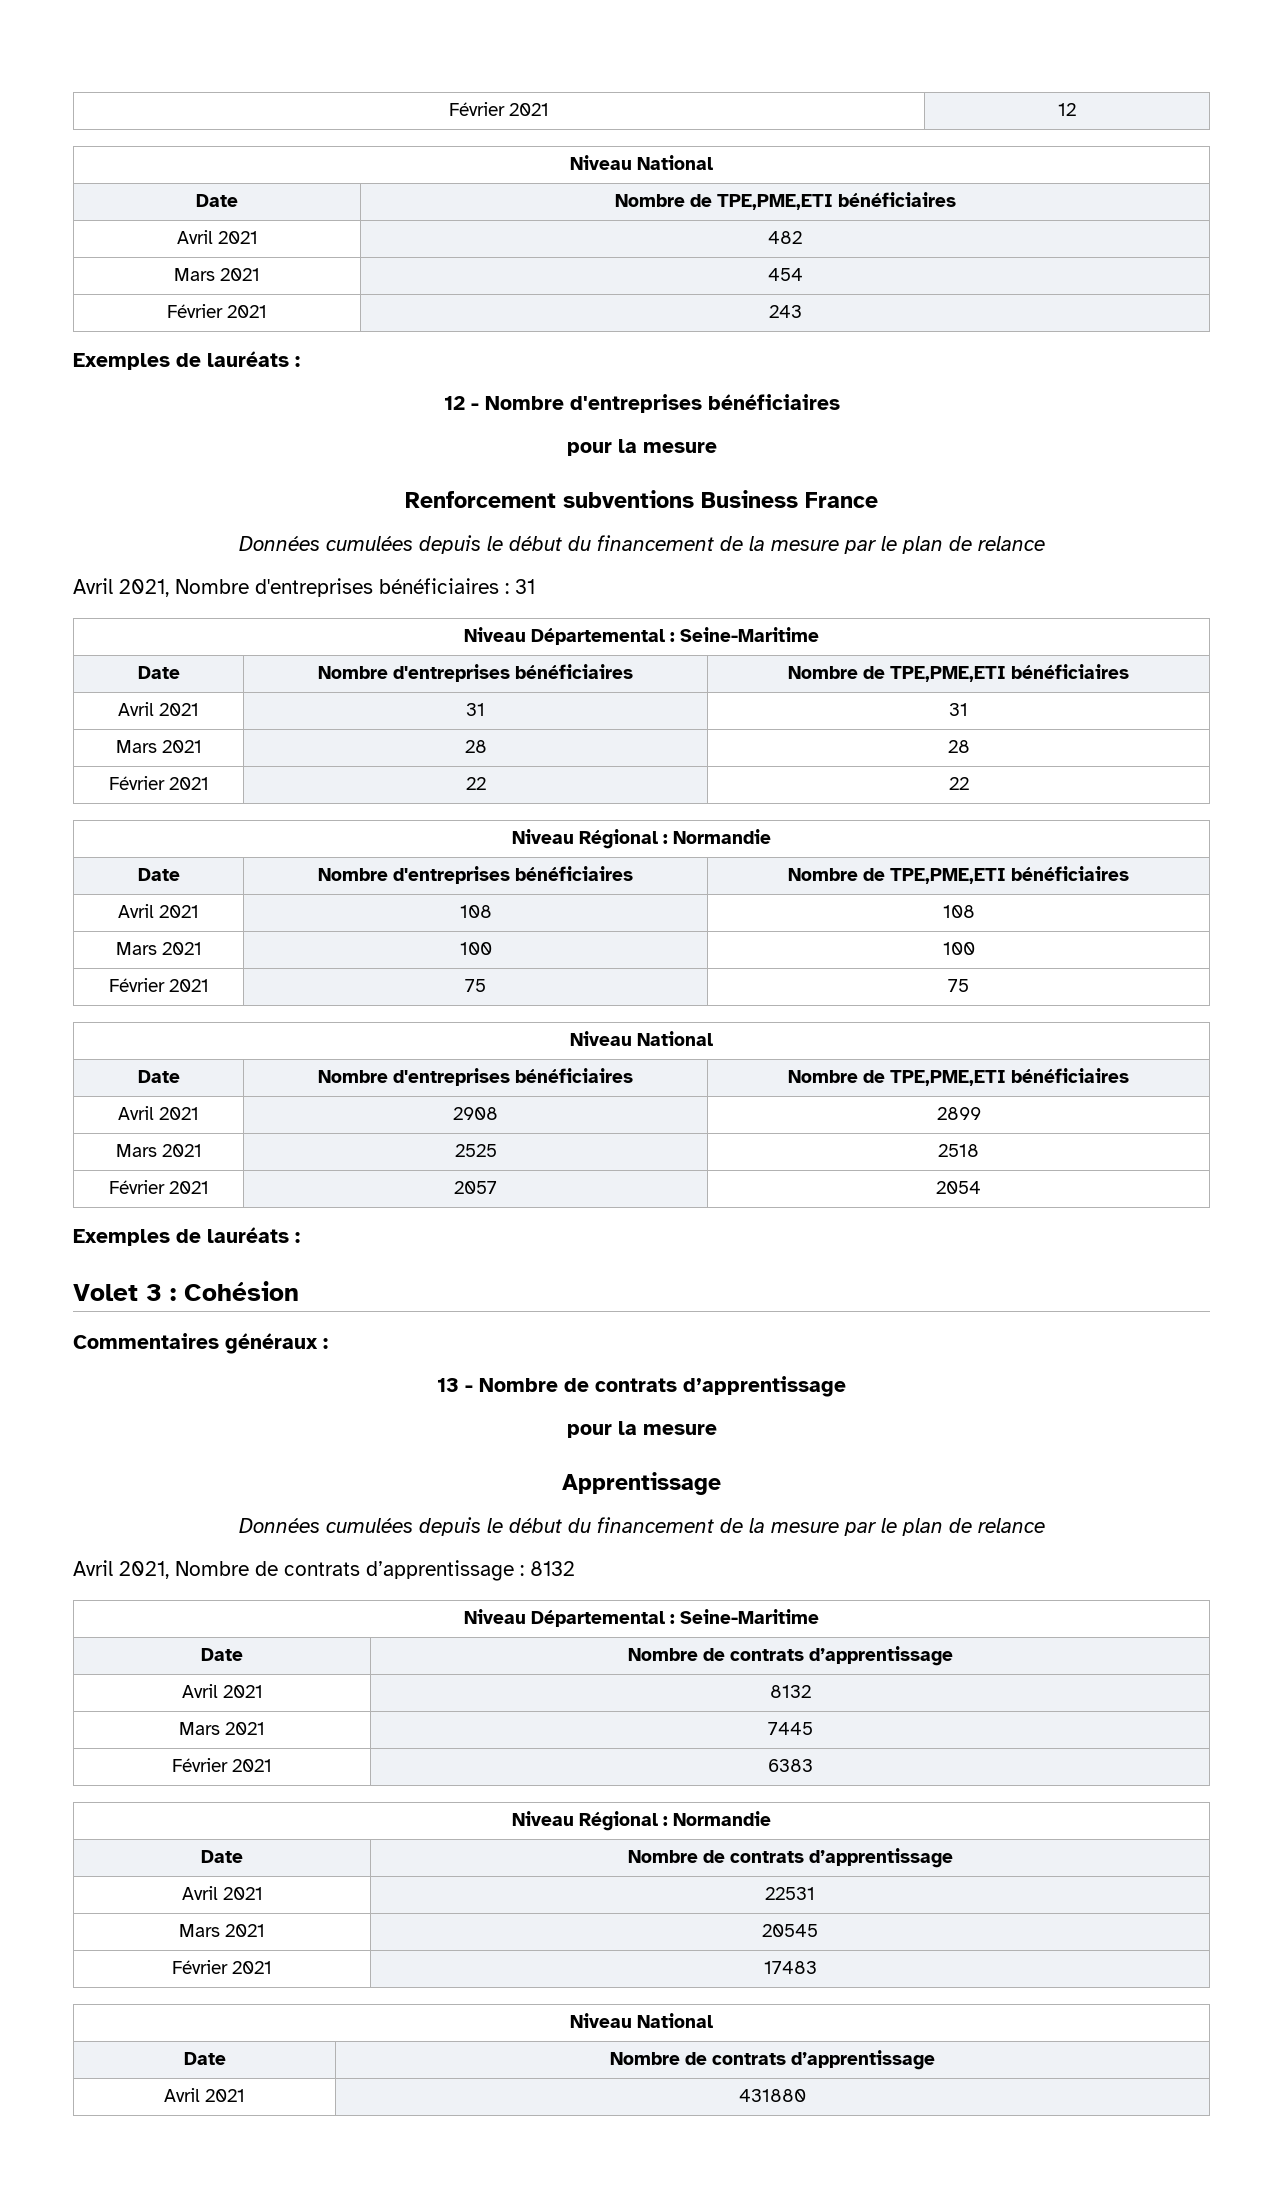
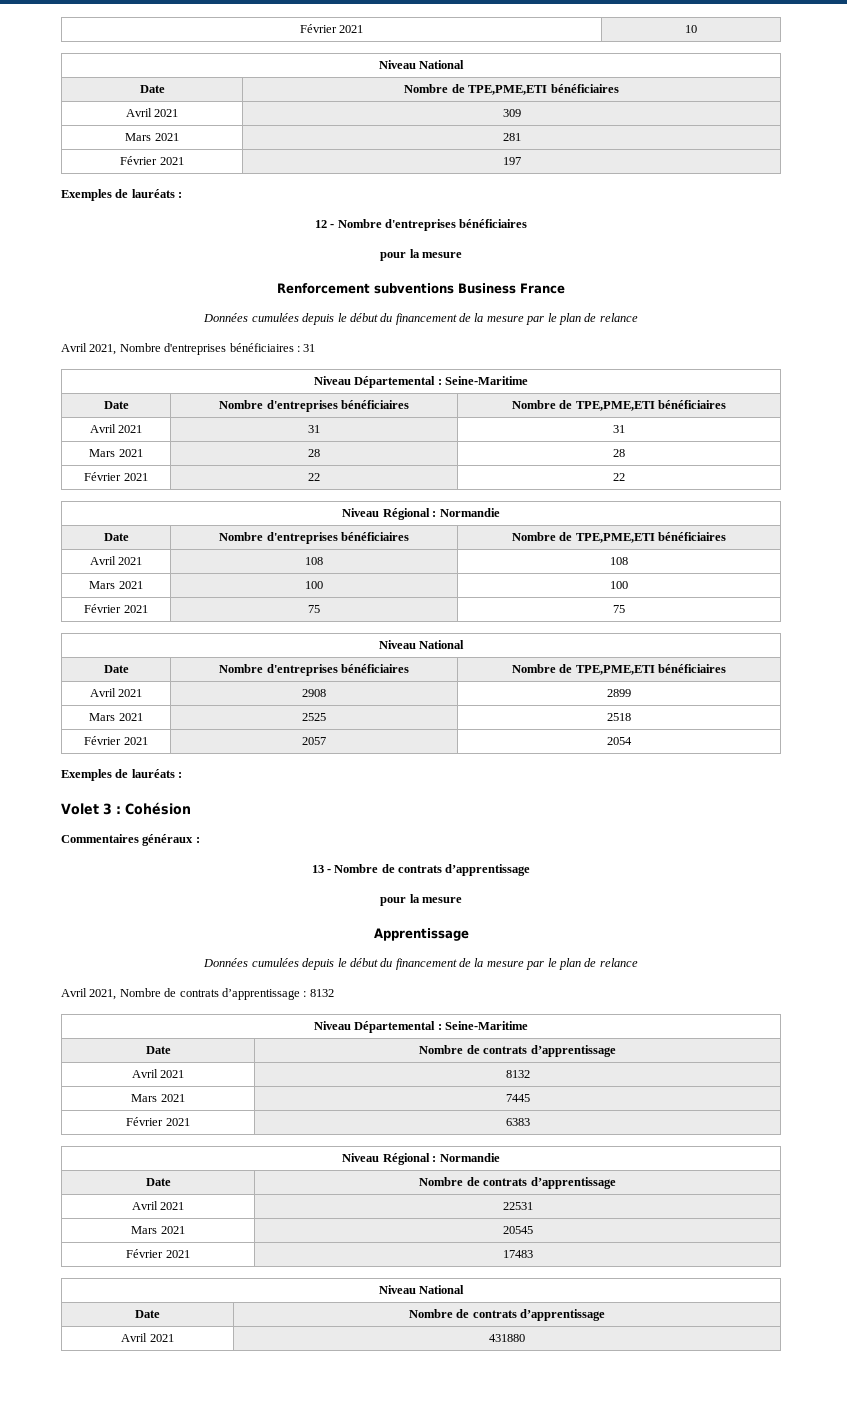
[449,102,549,116] [1058,103,1076,116] Février 2021 | 12 -> [299,24,364,33] [685,25,697,33] Février 2021 | 10
[768,231,802,244] [174,268,260,281] [767,268,803,281] [167,304,267,318] [768,305,802,318] 482 // Mars 2021 | 454 // Février 2021 | 243 -> [502,109,521,117] [125,133,179,141] [502,133,521,141] [120,156,184,165] [502,157,521,165] 309 // Mars 2021 | 281 // Février 2021 | 197

